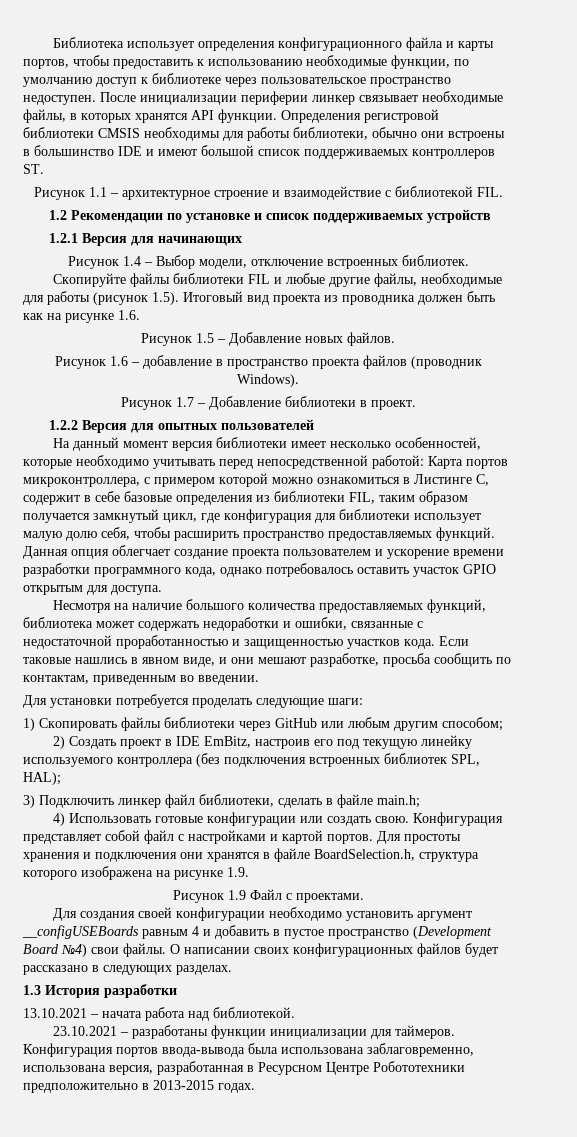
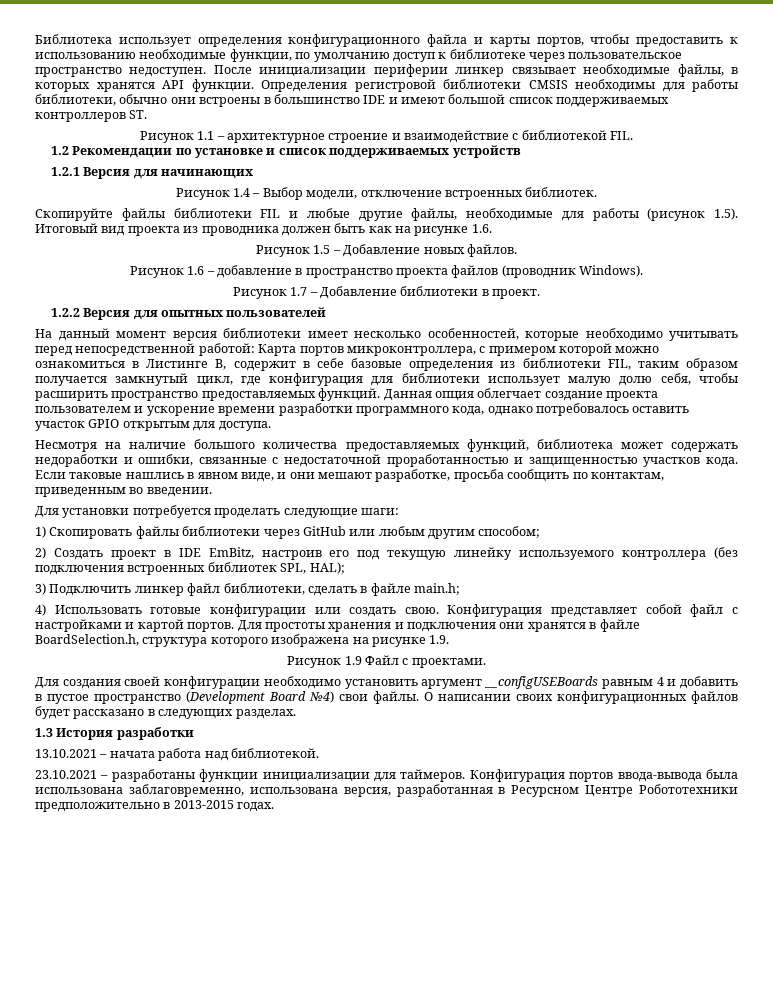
[476,474,489,486] С, -> [215,359,227,370] B,

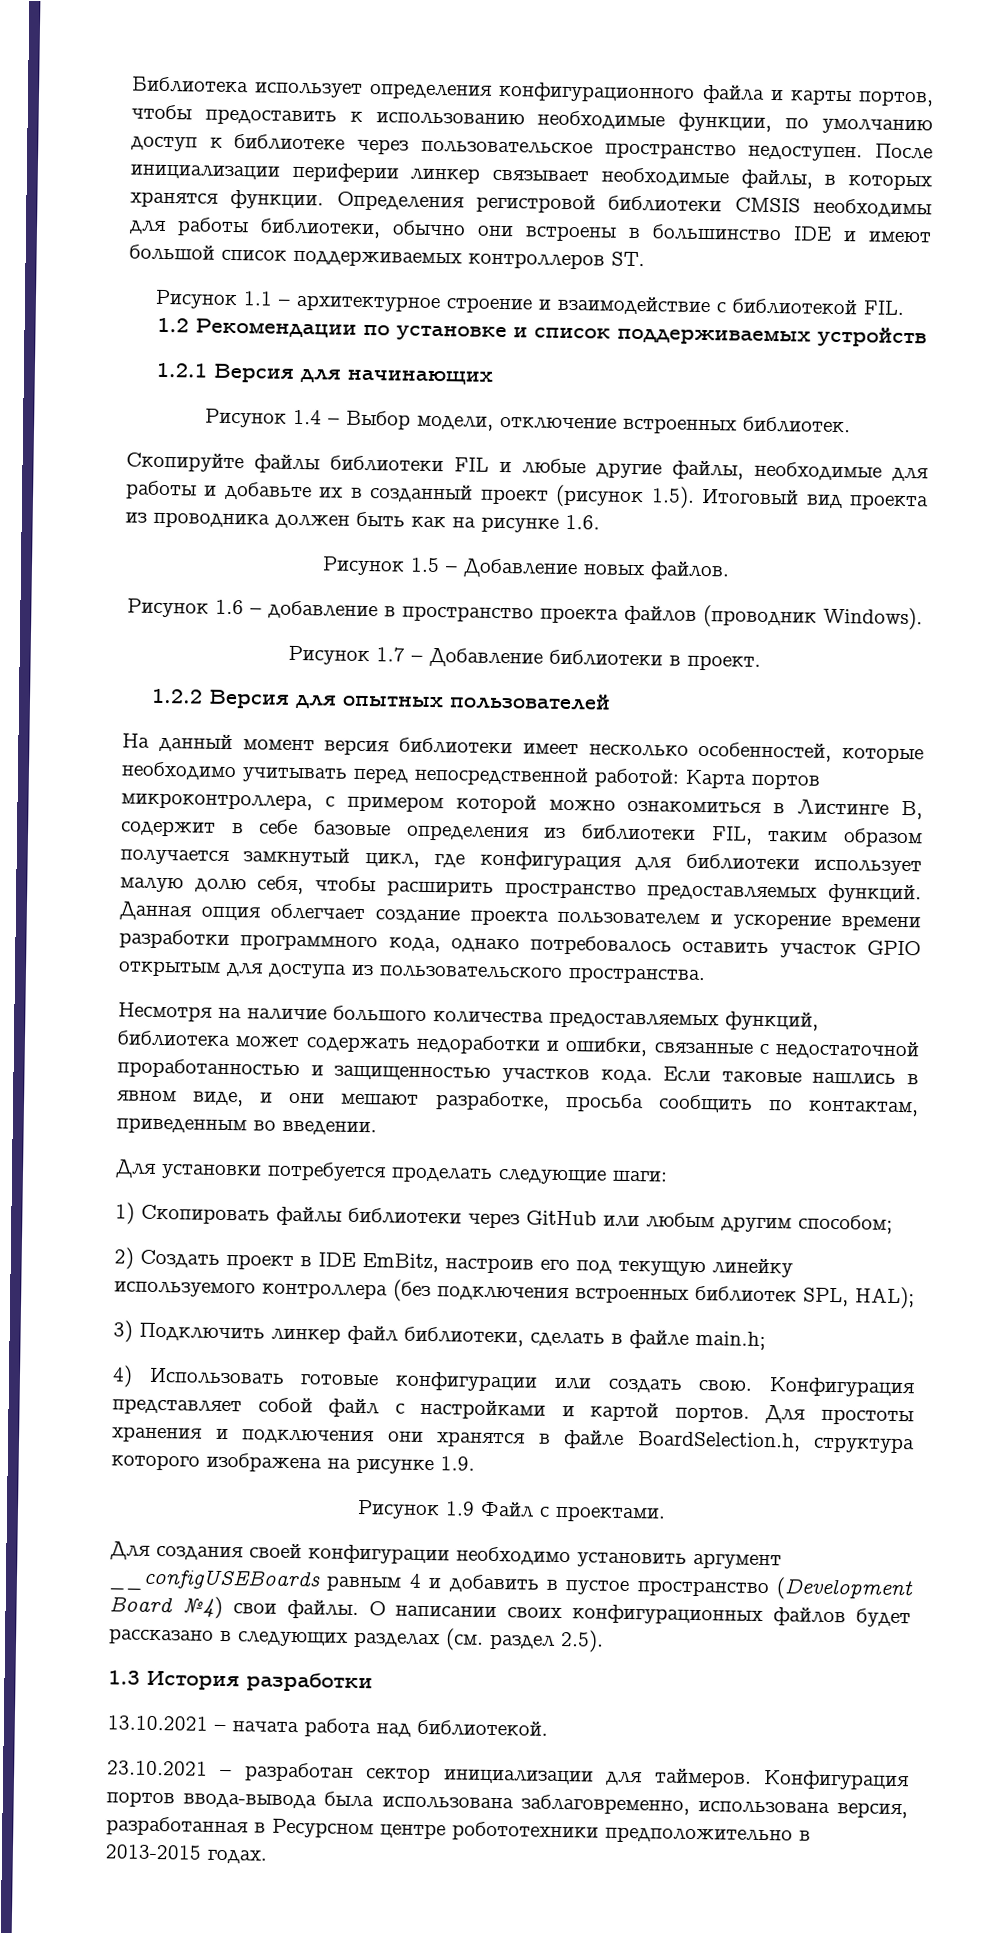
[162,80,184,89] API -> (218, 199) none
(639, 214) none -> [204,481,549,505] и добавьте их в созданный проект
[218,421,271,431] доступа. -> [268,963,706,985] доступа из пользовательского пространства.
[235,709,296,719] разделах. -> [354,1628,604,1653] разделах (см. раздел 2.5).
[111,769,259,782] разработаны функции -> [244,1762,432,1784] разработан сектор
[585,784,738,797] Центре Робототехники -> [380,1821,599,1842] центре робототехники

